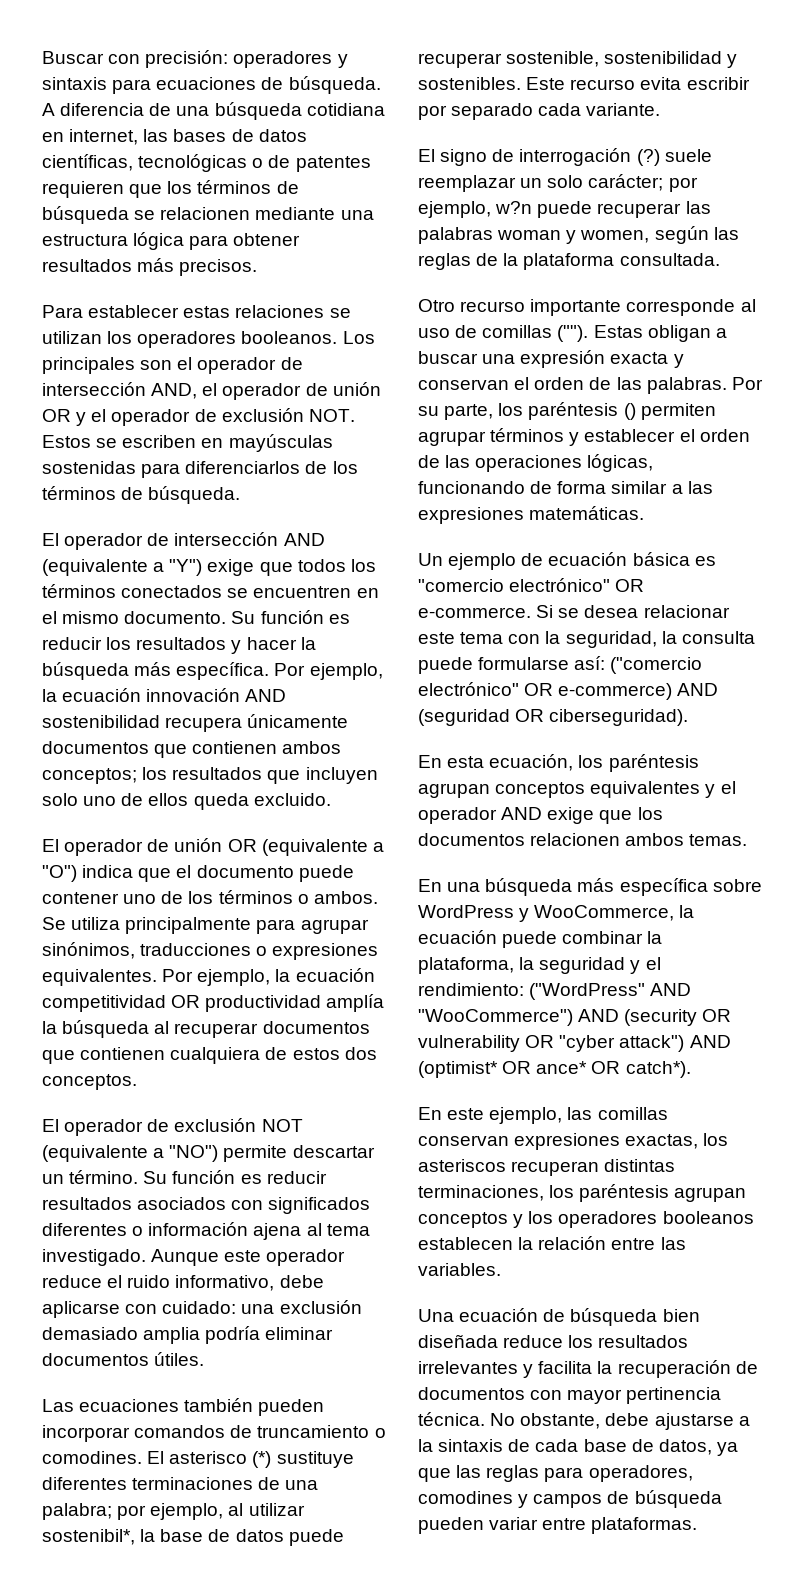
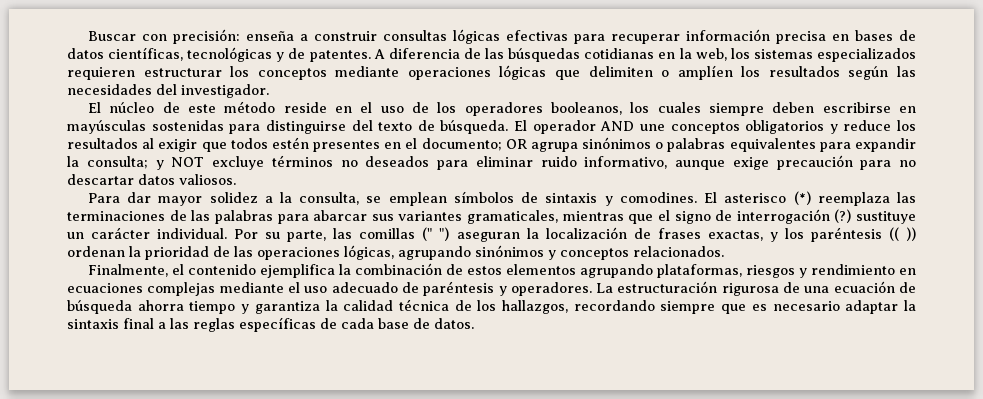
[233,51,348,68] [42,76,381,94] [42,102,385,120] [42,129,169,145] operadores y sintaxis para ecuaciones de búsqueda. A diferencia de una búsqueda cotidiana en internet, las -> [245,29,849,44] enseña a construir consultas lógicas efectivas para recuperar información precisa en
[252,155,371,172] [42,180,299,198] [42,206,374,224] [42,232,301,250] [42,258,258,276] [42,305,351,318] [42,331,375,348] [42,357,303,374] [42,382,381,400] [42,408,355,426] [42,434,333,452] [42,461,358,478] [42,486,241,504] [42,532,325,550] [42,559,376,576] [42,584,379,598] [42,610,350,624] [42,637,316,654] [42,662,383,680] [42,688,287,702] [42,714,349,732] [42,741,342,758] [42,767,378,784] [42,793,331,810] [42,838,384,856] [42,865,354,882] [42,890,378,904] [42,917,369,934] [42,942,379,960] [42,968,375,986] [42,994,385,1012] [42,1020,370,1038] [42,1047,377,1064] [42,1074,137,1090] [42,1118,303,1136] [42,1145,375,1162] [42,1170,327,1184] [42,1197,371,1214] [42,1222,370,1240] [42,1249,346,1266] [42,1275,324,1291] [42,1300,362,1318] [42,1326,334,1344] [42,1352,205,1366] [42,1398,325,1416] [42,1425,386,1442] [42,1451,354,1468] [42,1477,319,1490] [42,1503,305,1520] [42,1529,344,1546] [418,51,738,68] [418,77,750,90] [418,103,661,120] [418,148,712,166] [418,174,698,192] [418,201,711,218] [418,226,739,244] [418,253,720,270] [418,299,756,316] [418,325,727,342] [418,350,684,368] [418,377,763,394] [418,402,716,420] [418,428,750,446] [418,454,654,472] [418,481,713,494] [418,506,645,524] [418,552,716,570] [418,578,645,592] [418,605,730,618] [418,631,755,648] [418,656,703,674] [418,682,719,700] [418,709,689,726] [418,754,699,772] [418,781,736,798] [418,807,663,824] [418,833,748,846] [418,878,762,896] [418,905,695,922] [418,930,663,948] [418,957,661,974] [418,983,692,1000] [418,1009,732,1026] [418,1035,731,1052] [418,1061,691,1078] [418,1107,668,1124] [418,1133,729,1150] [418,1159,676,1176] [418,1184,747,1202] [418,1211,754,1228] [418,1236,686,1250] [418,1263,501,1276] [418,1308,700,1326] [418,1334,689,1348] [418,1360,758,1378] [418,1387,722,1404] [418,1412,750,1430] [418,1439,738,1456] [418,1465,693,1482] [418,1490,722,1508] [418,1517,698,1534] o de patentes requieren que los términos de búsqueda se relacionen mediante una estructura lógica para obtener resultados más precisos. // Para establecer estas relaciones se utilizan los operadores booleanos. Los principales son el operador de intersección AND, el operador de unión OR y el operador de exclusión NOT. Estos se escriben en mayúsculas sostenidas para diferenciarlos de los términos de búsqueda. // El operador de intersección AND (equivalente a "Y") exige que todos los términos conectados se encuentren en el mismo documento. Su función es reducir los resultados y hacer la búsqueda más específica. Por ejemplo, la ecuación innovación AND sostenibilidad recupera únicamente documentos que contienen ambos conceptos; los resultados que incluyen solo uno de ellos queda excluido. // El operador de unión OR (equivalente a "O") indica que el documento puede contener uno de los términos o ambos. Se utiliza principalmente para agrupar sinónimos, traducciones o expresiones equivalentes. Por ejemplo, la ecuación competitividad OR productividad amplía la búsqueda al recuperar documentos que contienen cualquiera de estos dos conceptos. // El operador de exclusión NOT (equivalente a "NO") permite descartar un término. Su función es reducir resultados asociados con significados diferentes o información ajena al tema investigado. Aunque este operador reduce el ruido informativo, debe aplicarse con cuidado: una exclusión demasiado amplia podría eliminar documentos útiles. // Las ecuaciones también pueden incorporar comandos de truncamiento o comodines. El asterisco (*) sustituye diferentes terminaciones de una palabra; por ejemplo, al utilizar sostenibil*, la base de datos puede recuperar sostenible, sostenibilidad y sostenibles. Este recurso evita escribir por separado cada variante. // El signo de interrogación (?) suele reemplazar un solo carácter; por ejemplo, w?n puede recuperar las palabras woman y women, según las reglas de la plataforma consultada. // Otro recurso importante corresponde al uso de comillas (""). Estas obligan a buscar una expresión exacta y conservan el orden de las palabras. Por su parte, los paréntesis () permiten agrupar términos y establecer el orden de las operaciones lógicas, funcionando de forma similar a las expresiones matemáticas. // Un ejemplo de ecuación básica es "comercio electrónico" OR e-commerce. Si se desea relacionar este tema con la seguridad, la consulta puede formularse así: ("comercio electrónico" OR e-commerce) AND (seguridad OR ciberseguridad). // En esta ecuación, los paréntesis agrupan conceptos equivalentes y el operador AND exige que los documentos relacionen ambos temas. // En una búsqueda más específica sobre WordPress y WooCommerce, la ecuación puede combinar la plataforma, la seguridad y el rendimiento: ("WordPress" AND "WooCommerce") AND (security OR vulnerability OR "cyber attack") AND (optimist* OR ance* OR catch*). // En este ejemplo, las comillas conservan expresiones exactas, los asteriscos recuperan distintas terminaciones, los paréntesis agrupan conceptos y los operadores booleanos establecen la relación entre las variables. // Una ecuación de búsqueda bien diseñada reduce los resultados irrelevantes y facilita la recuperación de documentos con mayor pertinencia técnica. No obstante, debe ajustarse a la sintaxis de cada base de datos, ya que las reglas para operadores, comodines y campos de búsqueda pueden variar entre plataformas. -> [276,48,917,62] [67,65,916,80] [67,84,269,98] [87,101,916,116] [67,120,916,134] [67,137,916,152] [67,155,916,170] [67,174,236,185] [87,191,916,206] [67,209,916,224] [67,227,916,242] [67,245,724,260] [87,263,916,278] [67,281,916,296] [67,299,917,314] [67,317,474,332] y de patentes. A diferencia de las búsquedas cotidianas en la web, los sistemas especializados requieren estructurar los conceptos mediante operaciones lógicas que delimiten o amplíen los resultados según las necesidades del investigador. // El núcleo de este método reside en el uso de los operadores booleanos, los cuales siempre deben escribirse en mayúsculas sostenidas para distinguirse del texto de búsqueda. El operador AND une conceptos obligatorios y reduce los resultados al exigir que todos estén presentes en el documento; OR agrupa sinónimos o palabras equivalentes para expandir la consulta; y NOT excluye términos no deseados para eliminar ruido informativo, aunque exige precaución para no descartar datos valiosos. // Para dar mayor solidez a la consulta, se emplean símbolos de sintaxis y comodines. El asterisco (*) reemplaza las terminaciones de las palabras para abarcar sus variantes gramaticales, mientras que el signo de interrogación (?) sustituye un carácter individual. Por su parte, las comillas (" ") aseguran la localización de frases exactas, y los paréntesis (( )) ordenan la prioridad de las operaciones lógicas, agrupando sinónimos y conceptos relacionados. // Finalmente, el contenido ejemplifica la combinación de estos elementos agrupando plataformas, riesgos y rendimiento en ecuaciones complejas mediante el uso adecuado de paréntesis y operadores. La estructuración rigurosa de una ecuación de búsqueda ahorra tiempo y garantiza la calidad técnica de los hallazgos, recordando siempre que es necesario adaptar la sintaxis final a las reglas específicas de cada base de datos.

